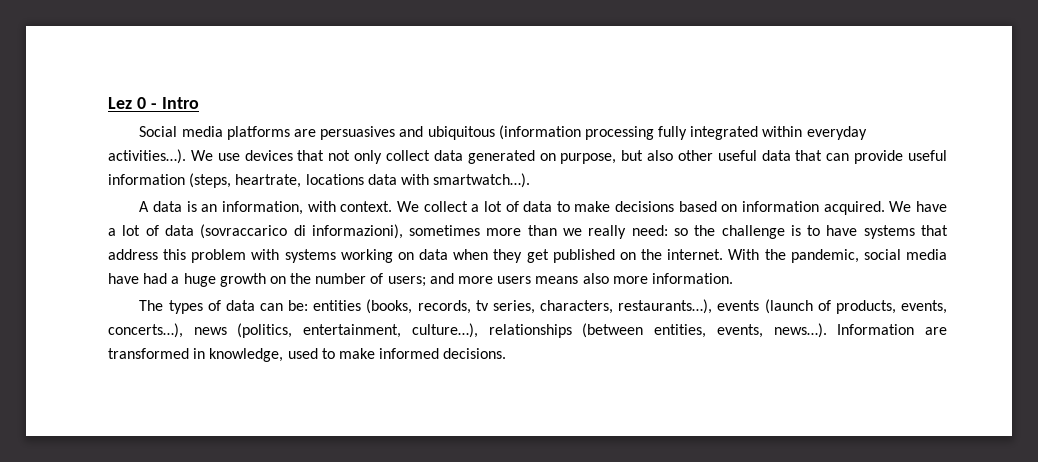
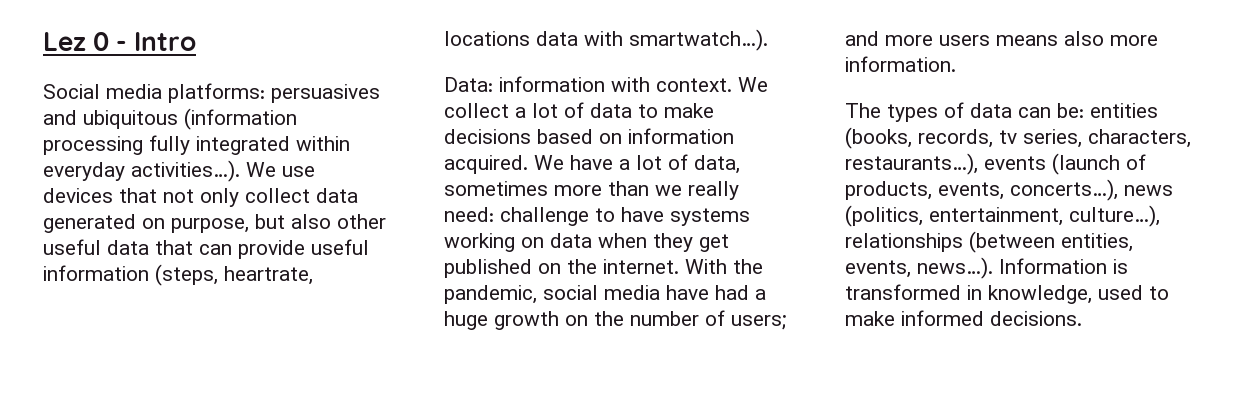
[226,126,316,140] platforms are -> [168,83,265,103] platforms:
[139,201,303,215] A data is an information, -> [444,76,605,92] Data: information
[164,224,403,239] data (sovraccarico di informazioni), -> [694,155,740,174] data,
[673,225,948,239] [108,249,280,263] so the challenge is to have systems that address this problem with -> [500,207,664,226] challenge to have
[925,327,948,335] are -> [1113,259,1128,274] is

